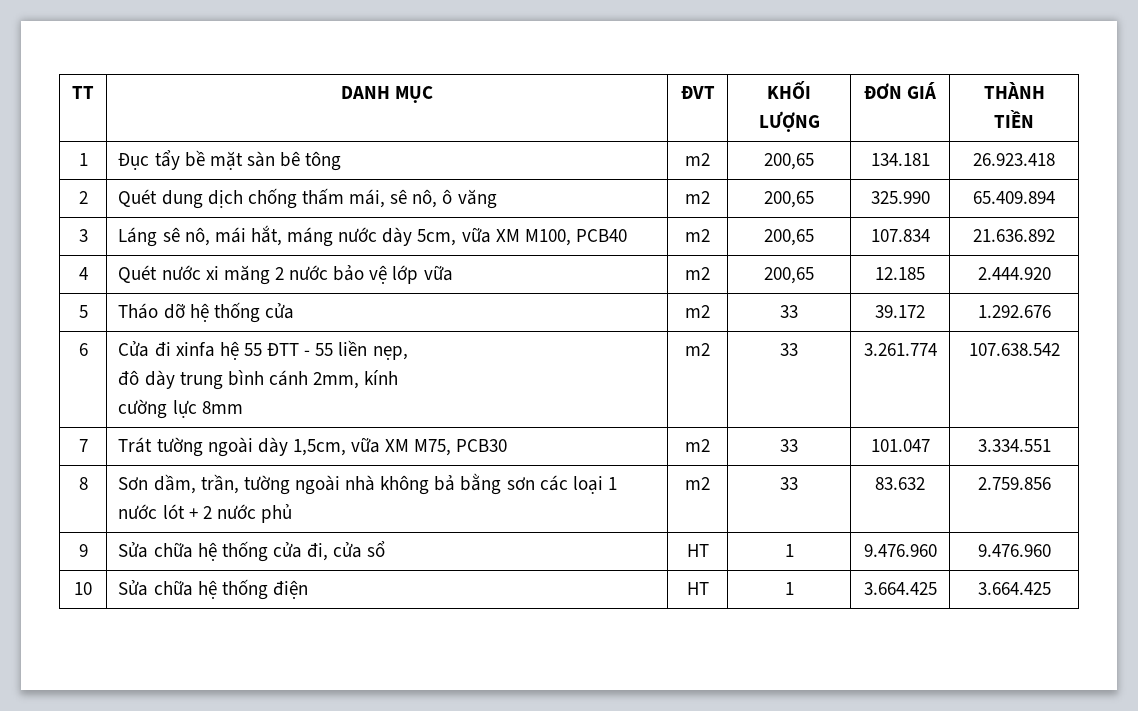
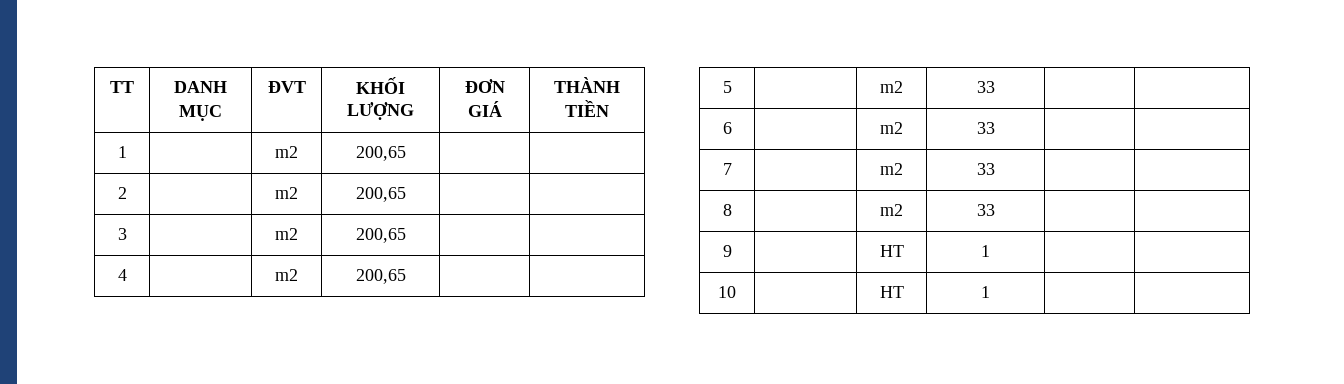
[118,150,342,171] [685,153,710,166] [764,153,814,170] [870,153,930,166] [973,153,1055,166] Đục tẩy bề mặt sàn bê tông | m2 | 200,65 | 134.181 | 26.923.418 -> [275,146,298,158] [355,146,406,161] | m2 | 200,65 | |
[118,188,497,209] [685,191,710,204] [764,191,814,208] [870,191,930,204] [973,191,1055,204] Quét dung dịch chống thấm mái, sê nô, ô văng | m2 | 200,65 | 325.990 | 65.409.894 -> [275,187,298,199] [355,187,406,202] | m2 | 200,65 | |
[118,225,628,247] [685,229,710,242] [764,229,814,246] [870,229,930,242] [973,229,1055,242] Láng sê nô, mái hắt, máng nước dày 5cm, vữa XM M100, PCB40 | m2 | 200,65 | 107.834 | 21.636.892 -> [275,228,298,240] [355,228,406,243] | m2 | 200,65 | |
[118,265,453,285] [685,267,710,280] [764,267,814,284] [875,267,925,280] [977,267,1051,280] Quét nước xi măng 2 nước bảo vệ lớp vữa | m2 | 200,65 | 12.185 | 2.444.920 -> [275,269,298,281] [355,269,406,284] | m2 | 200,65 | |
[118,302,294,323] [685,305,710,318] [780,305,798,318] [875,305,925,318] [977,305,1051,318] Tháo dỡ hệ thống cửa | m2 | 33 | 39.172 | 1.292.676 -> [880,81,903,93] [976,81,995,93] | m2 | 33 | |
[118,340,408,360] [118,370,399,390] [118,399,243,419] [685,343,710,356] [780,343,798,356] [863,343,937,356] [968,343,1060,356] Cửa đi xinfa hệ 55 ĐTT - 55 liền nẹp, // đô dày trung bình cánh 2mm, kính // cường lực 8mm | m2 | 33 | 3.261.774 | 107.638.542 -> [880,122,903,134] [976,122,995,134] | m2 | 33 | |
[118,437,508,457] [685,439,710,452] [780,439,798,452] [870,439,930,452] [977,439,1051,452] Trát tường ngoài dày 1,5cm, vữa XM M75, PCB30 | m2 | 33 | 101.047 | 3.334.551 -> [880,163,903,175] [976,163,995,175] | m2 | 33 | |
[118,473,618,495] [118,504,293,523] [685,477,710,490] [780,477,798,490] [875,477,925,490] [977,477,1051,490] Sơn dầm, trần, tường ngoài nhà không bả bằng sơn các loại 1 nước lót + 2 nước phủ | m2 | 33 | 83.632 | 2.759.856 -> [880,204,903,216] [976,204,995,216] | m2 | 33 | |
[118,541,386,562] [686,544,709,557] [784,544,794,557] [863,544,937,557] [977,544,1051,557] Sửa chữa hệ thống cửa đi, cửa sổ | HT | 1 | 9.476.960 | 9.476.960 -> [879,245,904,257] [981,245,990,257] | HT | 1 | |
[118,579,308,600] [686,582,709,595] [784,582,794,595] [863,582,937,595] [977,582,1051,595] Sửa chữa hệ thống điện | HT | 1 | 3.664.425 | 3.664.425 -> [879,286,904,298] [981,286,990,298] | HT | 1 | |

